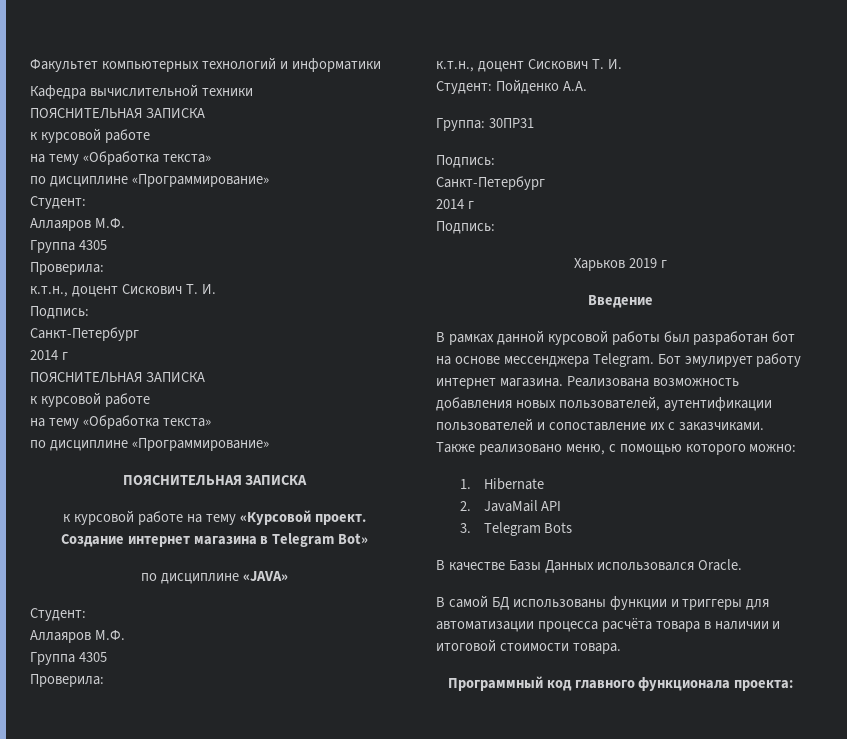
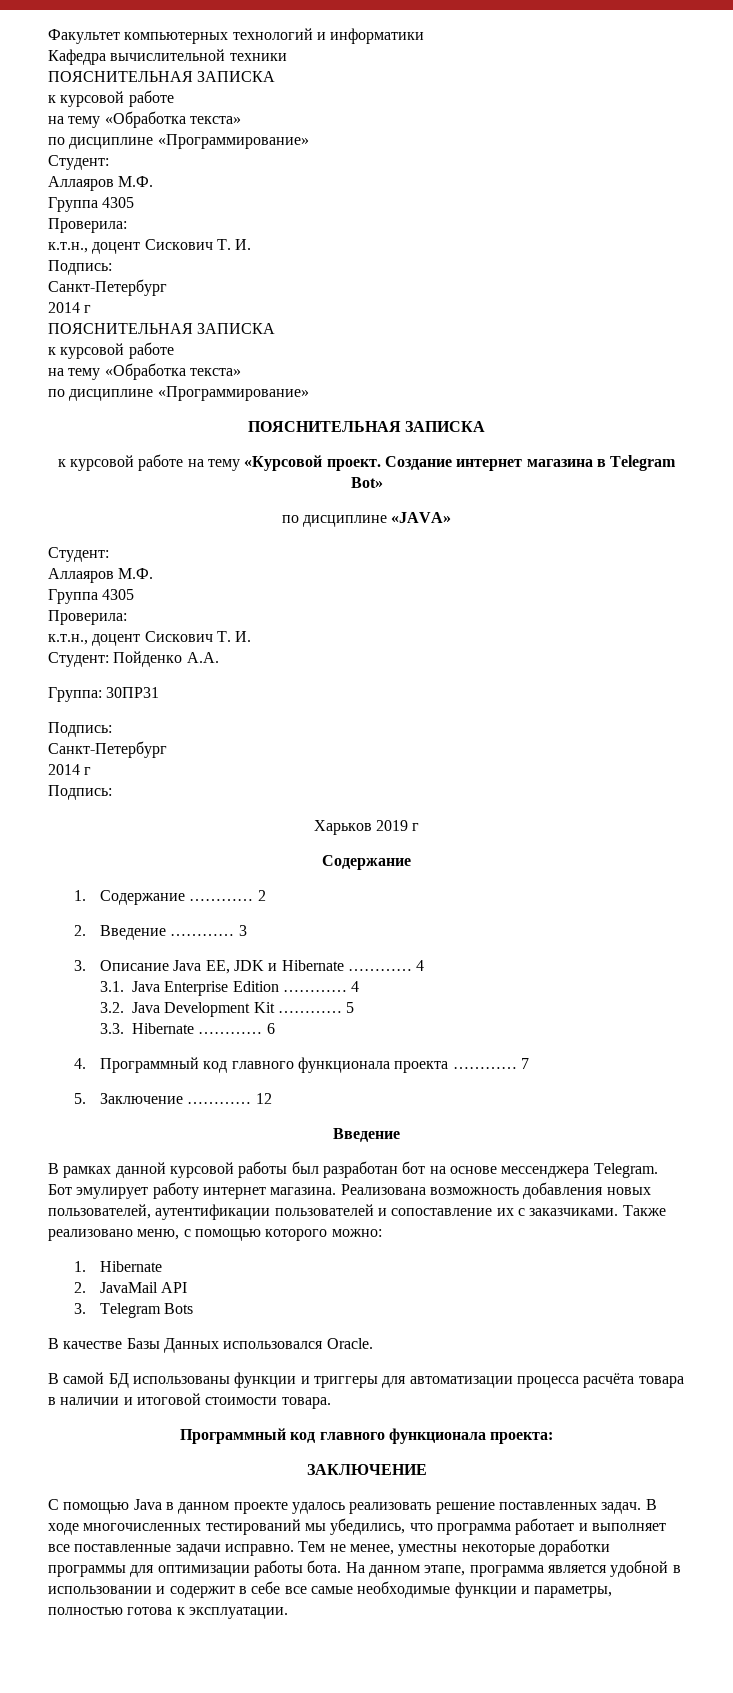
(667, 264) none -> [322,855,411,870] [74,890,266,905] [74,925,247,940] [74,960,425,974] [100,981,360,996] [100,1002,355,1017] [100,1023,275,1034] [74,1057,529,1073] [74,1093,272,1104] // Содержание // 1. Содержание ………… 2 // 2. Введение ………… 3 // 3. Описание Java EE, JDK и Hibernate ………… 4 // 3.1. Java Enterprise Edition ………… 4 // 3.2. Java Development Kit ………… 5 // 3.3. Hibernate ………… 6 // 4. Программный код главного функционала проекта ………… 7 // 5. Заключение ………… 12
(794, 685) none -> [306,1464,427,1475] [48,1499,657,1514] [48,1518,666,1535] [48,1539,610,1556] [48,1560,681,1577] [48,1581,613,1598] [48,1607,288,1619] // ЗАКЛЮЧЕНИЕ // С помощью Java в данном проекте удалось реализовать решение поставленных задач. В ходе многочисленных тестирований мы убедились, что программа работает и выполняет все поставленные задачи исправно. Тем не менее, уместны некоторые доработки программы для оптимизации работы бота. На данном этапе, программа является удобной в использовании и содержит в себе все самые необходимые функции и параметры, полностью готова к эксплуатации.

